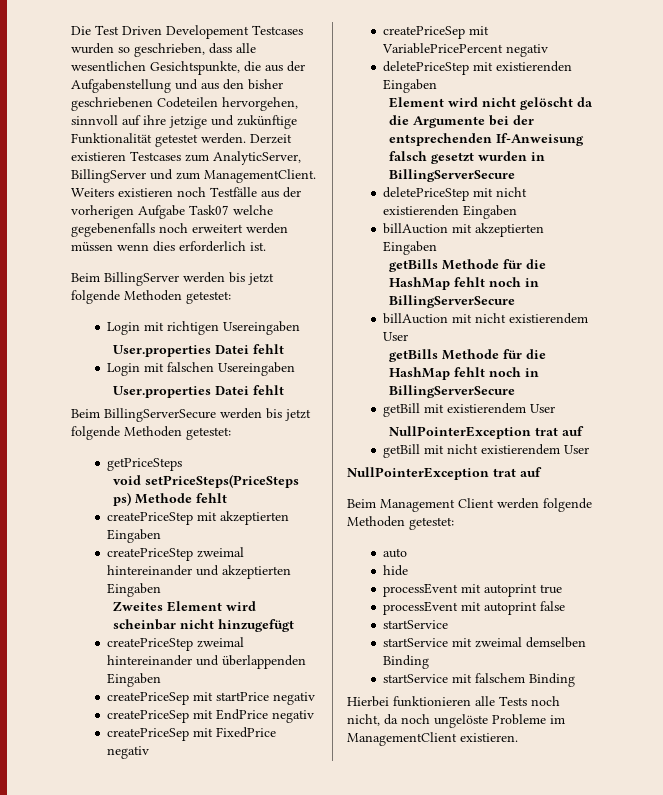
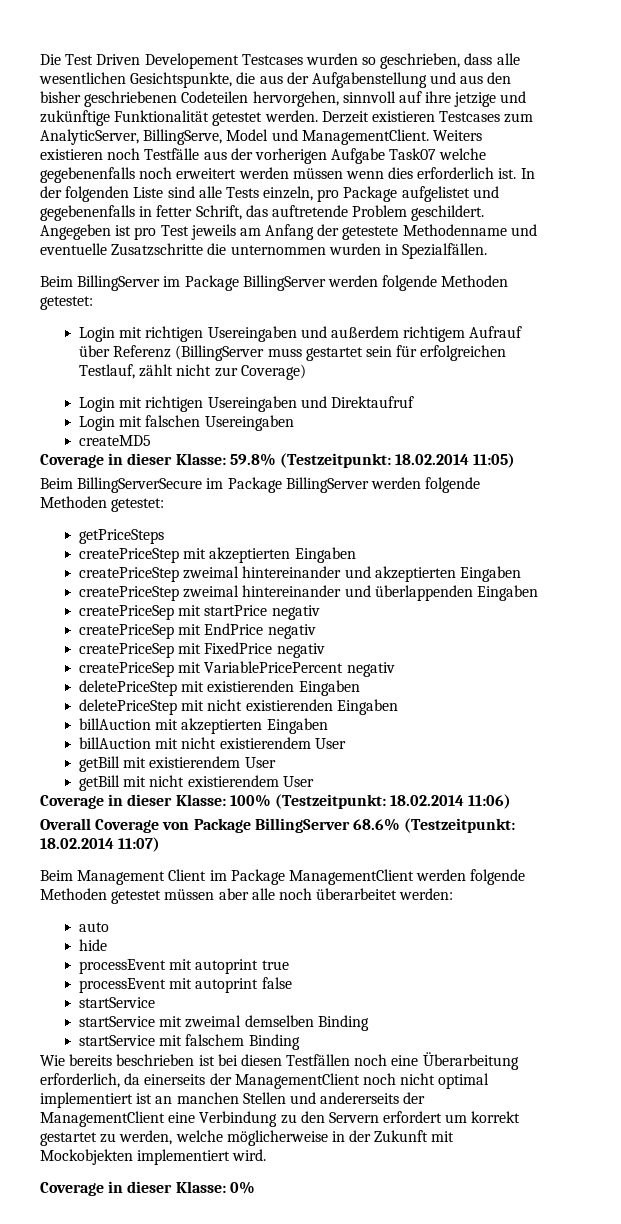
[71,169,200,183] BillingServer und zum -> [143,129,298,145] BillingServe, Model und
[71,272,274,286] // Beim BillingServer werden bis jetzt -> [520,168,535,179] [40,186,499,202] [40,205,485,221] [40,224,537,240] [40,243,488,259] [40,275,378,291] In der folgenden Liste sind alle Tests einzeln, pro Package aufgelistet und gegebenenfalls in fetter Schrift, das auftretende Problem geschildert. Angegeben ist pro Test jeweils am Anfang der getestete Methodenname und eventuelle Zusatzschritte die unternommen wurden in Spezialfällen. // Beim BillingServer im Package BillingServer werden
[112,344,284,357] [107,362,296,376] [112,385,284,398] [71,408,311,422] // User.properties Datei fehlt // Login mit falschen Usereingaben // User.properties Datei fehlt // Beim BillingServerSecure werden bis jetzt -> [300,326,523,342] [79,345,507,361] [79,364,306,380] [79,396,414,412] [79,415,294,431] [79,435,152,446] [40,453,516,468] [40,477,421,493] und außerdem richtigem Aufrauf über Referenz (BillingServer muss gestartet sein für erfolgreichen Testlauf, zählt nicht zur Coverage) // Login mit richtigen Usereingaben und Direktaufruf // Login mit falschen Usereingaben // createMD5 // Coverage in dieser Klasse: 59.8% (Testzeitpunkt: 18.02.2014 11:05) // Beim BillingServerSecure im Package BillingServer werden
[112,474,299,488] [112,492,227,506] // void setPriceSteps(PriceSteps ps) Methode fehlt -> (165, 536) none
[112,601,256,612] [112,619,294,632] // Zweites Element wird scheinbar nicht hinzugefügt -> (521, 574) none
[388,97,593,110] [388,115,534,128] [388,133,584,146] [388,151,545,164] [388,169,515,182] // Element wird nicht gelöscht da die Argumente bei der entsprechenden If-Anweisung falsch gesetzt wurden in BillingServerSecure -> (360, 688) none
[388,259,546,272] [388,277,539,290] [388,295,515,308] // getBills Methode für die HashMap fehlt noch in BillingServerSecure -> (328, 726) none
[388,349,546,362] [388,367,539,380] [388,385,515,398] // getBills Methode für die HashMap fehlt noch in BillingServerSecure -> (346, 743) none
[388,426,584,439] // NullPointerException trat auf -> (276, 762) none
[347,467,542,480] [347,498,592,512] [347,516,454,530] NullPointerException trat auf // Beim Management Client werden folgende Methoden getestet: -> [40,794,512,809] [40,818,516,833] [40,837,161,852] [40,869,526,885] [40,888,454,904] Coverage in dieser Klasse: 100% (Testzeitpunkt: 18.02.2014 11:06) // Overall Coverage von Package BillingServer 68.6% (Testzeitpunkt: 18.02.2014 11:07) // Beim Management Client im Package ManagementClient werden folgende Methoden getestet müssen aber alle noch überarbeitet werden:
[347,696,560,707] [347,714,565,728] [347,732,518,746] Hierbei funktionieren alle Tests noch nicht, da noch ungelöste Probleme im ManagementClient existieren. -> [40,1052,519,1070] [40,1073,490,1089] [40,1092,426,1108] [40,1111,521,1127] [40,1130,455,1146] [40,1149,267,1165] [40,1181,255,1196] Wie bereits beschrieben ist bei diesen Testfällen noch eine Überarbeitung erforderlich, da einerseits der ManagementClient noch nicht optimal implementiert ist an manchen Stellen und andererseits der ManagementClient eine Verbindung zu den Servern erfordert um korrekt gestartet zu werden, welche möglicherweise in der Zukunft mit Mockobjekten implementiert wird. // Coverage in dieser Klasse: 0%

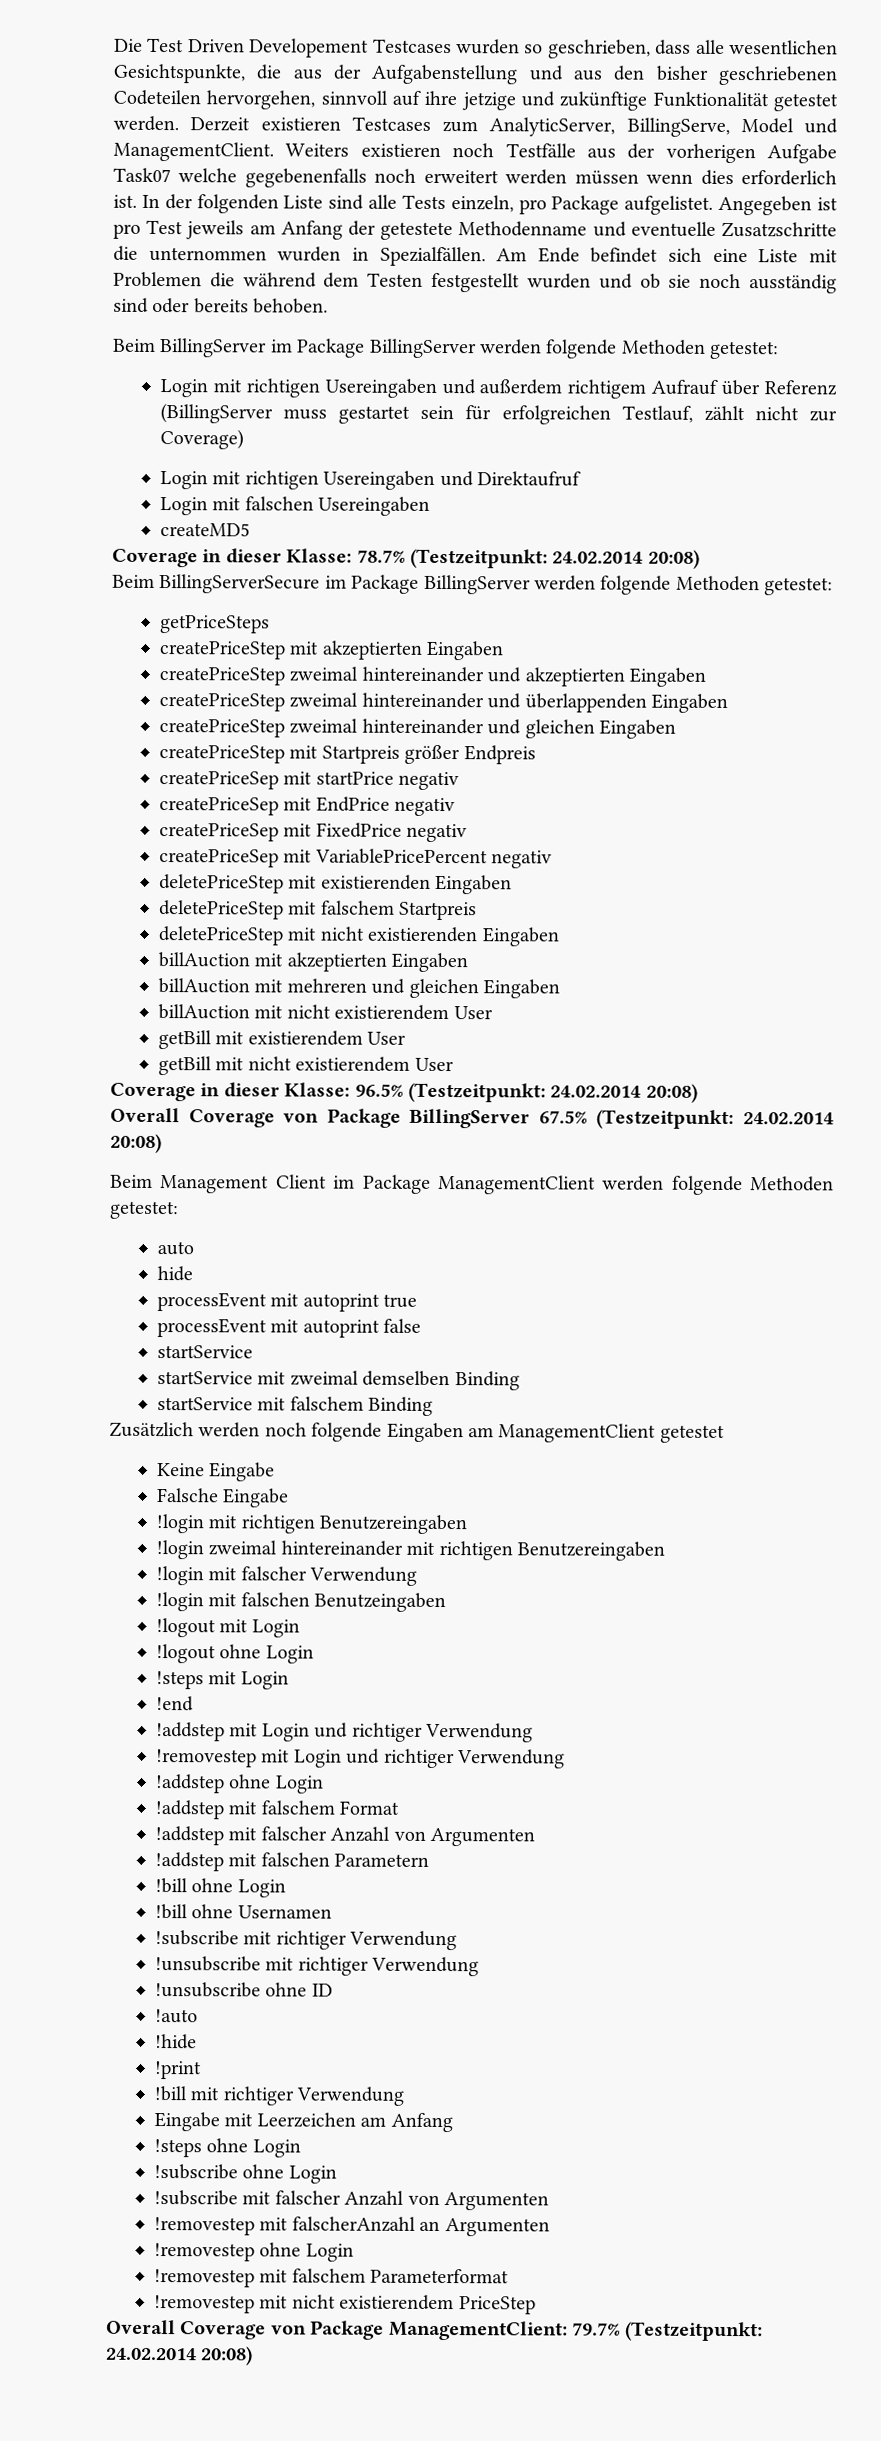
[401,186,499,202] [40,205,485,221] aufgelistet und gegebenenfalls in fetter Schrift, das auftretende Problem geschildert. -> [624,195,714,215] aufgelistet.
(488, 251) none -> [496,247,838,263] [113,271,838,294] [113,297,329,314] Am Ende befindet sich eine Liste mit Problemen die während dem Testen festgestellt wurden und ob sie noch ausständig sind oder bereits behoben.
[229,453,516,468] 59.8% (Testzeitpunkt: 18.02.2014 11:05) -> [356,548,700,569] 78.7% (Testzeitpunkt: 24.02.2014 20:08)
(538, 593) none -> [159,718,677,739] [159,744,536,765] // createPriceStep zweimal hintereinander und gleichen Eingaben // createPriceStep mit Startpreis größer Endpreis
(360, 688) none -> [159,900,478,921] // deletePriceStep mit falschem Startpreis
(328, 726) none -> [158,978,561,999] // billAuction mit mehreren und gleichen Eingaben
[229,794,512,809] 100% (Testzeitpunkt: 18.02.2014 11:06) -> [354,1082,698,1103] 96.5% (Testzeitpunkt: 24.02.2014 20:08)
[352,818,516,833] [40,837,161,852] 68.6% (Testzeitpunkt: 18.02.2014 11:07) -> [538,1109,834,1130] [110,1133,162,1154] 67.5% (Testzeitpunkt: 24.02.2014 20:08)
[111,888,454,904] getestet müssen aber alle noch überarbeitet werden: -> [110,1200,179,1220] getestet:
[40,1052,519,1070] [40,1073,490,1089] [40,1092,426,1108] [40,1111,521,1127] [40,1130,455,1146] [40,1149,267,1165] [40,1181,255,1196] Wie bereits beschrieben ist bei diesen Testfällen noch eine Überarbeitung erforderlich, da einerseits der ManagementClient noch nicht optimal implementiert ist an manchen Stellen und andererseits der ManagementClient eine Verbindung zu den Servern erfordert um korrekt gestartet zu werden, welche möglicherweise in der Zukunft mit Mockobjekten implementiert wird. // Coverage in dieser Klasse: 0% -> [109,1421,725,1443] [157,1462,276,1482] [157,1488,290,1508] [156,1514,468,1535] [156,1540,666,1561] [156,1566,418,1586] [156,1592,447,1613] [156,1618,300,1638] [156,1644,314,1664] [156,1671,289,1690] [156,1696,195,1712] [156,1722,534,1743] [156,1748,566,1769] [155,1774,324,1794] [155,1800,400,1820] [155,1826,536,1847] [155,1852,430,1872] [155,1878,286,1898] [155,1904,332,1920] [155,1930,458,1951] [155,1956,480,1977] [155,1982,333,1998] [155,2009,199,2024] [155,2034,198,2050] [155,2061,203,2080] [154,2086,405,2106] [154,2112,453,2133] [154,2138,301,2158] [154,2164,337,2184] [154,2190,550,2211] [154,2216,550,2237] [154,2242,354,2262] [154,2268,510,2288] [154,2294,536,2315] [106,2319,764,2342] [106,2346,254,2366] Zusätzlich werden noch folgende Eingaben am ManagementClient getestet // Keine Eingabe // Falsche Eingabe // !login mit richtigen Benutzereingaben // !login zweimal hintereinander mit richtigen Benutzereingaben // !login mit falscher Verwendung // !login mit falschen Benutzeingaben // !logout mit Login // !logout ohne Login // !steps mit Login // !end // !addstep mit Login und richtiger Verwendung // !removestep mit Login und richtiger Verwendung // !addstep ohne Login // !addstep mit falschem Format // !addstep mit falscher Anzahl von Argumenten // !addstep mit falschen Parametern // !bill ohne Login // !bill ohne Usernamen // !subscribe mit richtiger Verwendung // !unsubscribe mit richtiger Verwendung // !unsubscribe ohne ID // !auto // !hide // !print // !bill mit richtiger Verwendung // Eingabe mit Leerzeichen am Anfang // !steps ohne Login // !subscribe ohne Login // !subscribe mit falscher Anzahl von Argumenten // !removestep mit falscherAnzahl an Argumenten // !removestep ohne Login // !removestep mit falschem Parameterformat // !removestep mit nicht existierendem PriceStep // Overall Coverage von Package ManagementClient: 79.7% (Testzeitpunkt: 24.02.2014 20:08)

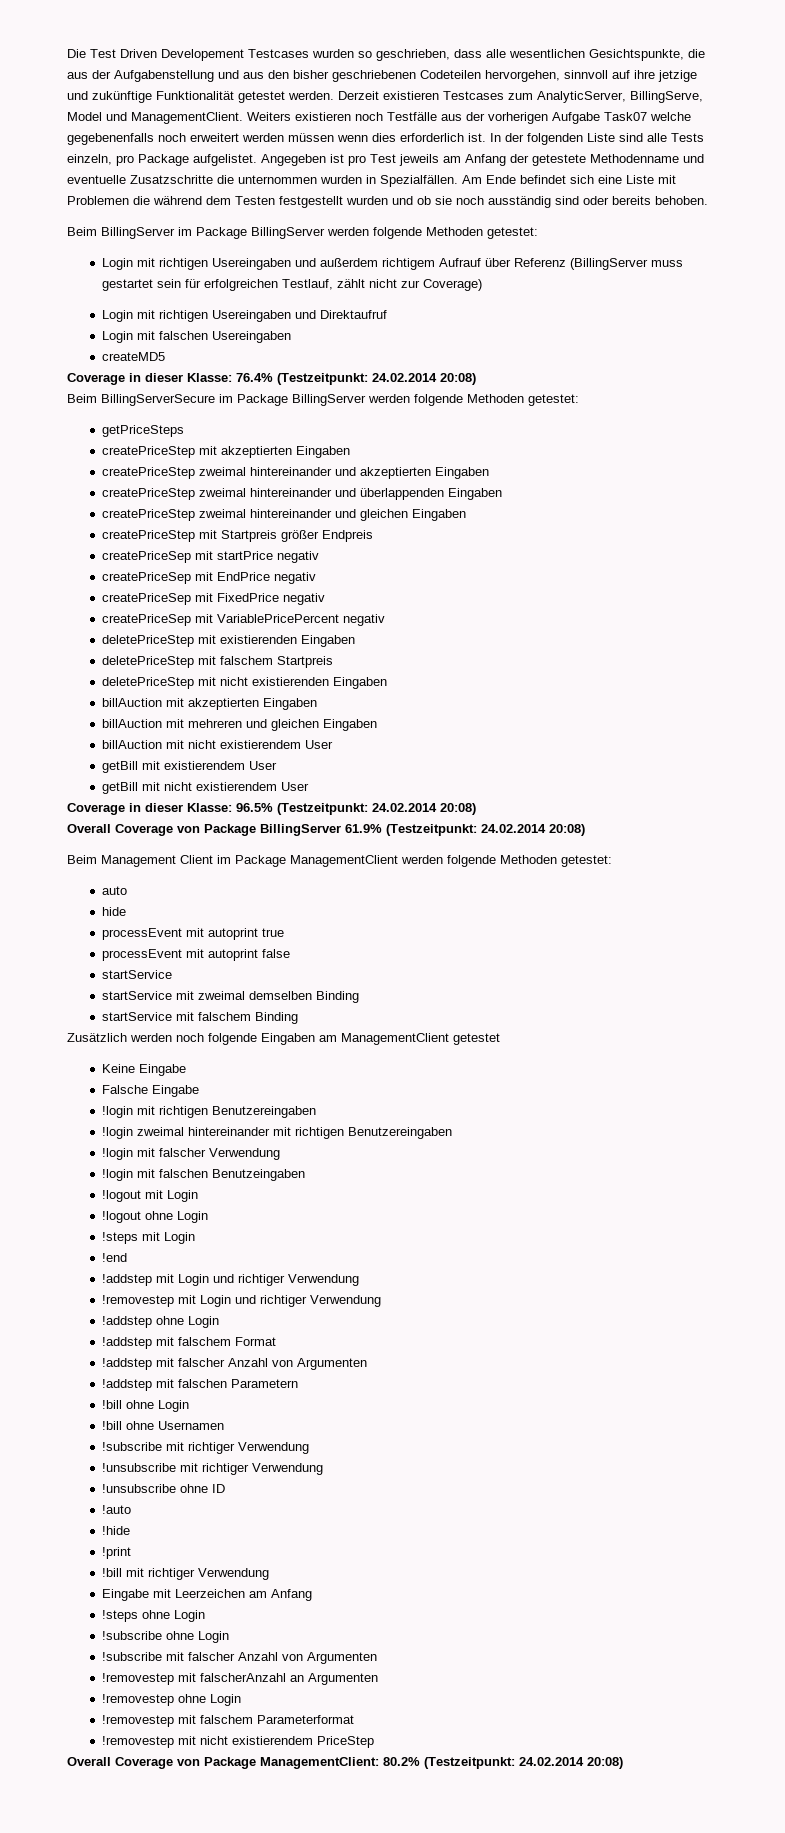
[356,549,406,563] 78.7% -> [236,373,273,382] 76.4%
[538,1110,588,1124] 67.5% -> [345,824,382,833] 61.9%
[572,2322,621,2336] 79.7% -> [383,1757,420,1766] 80.2%

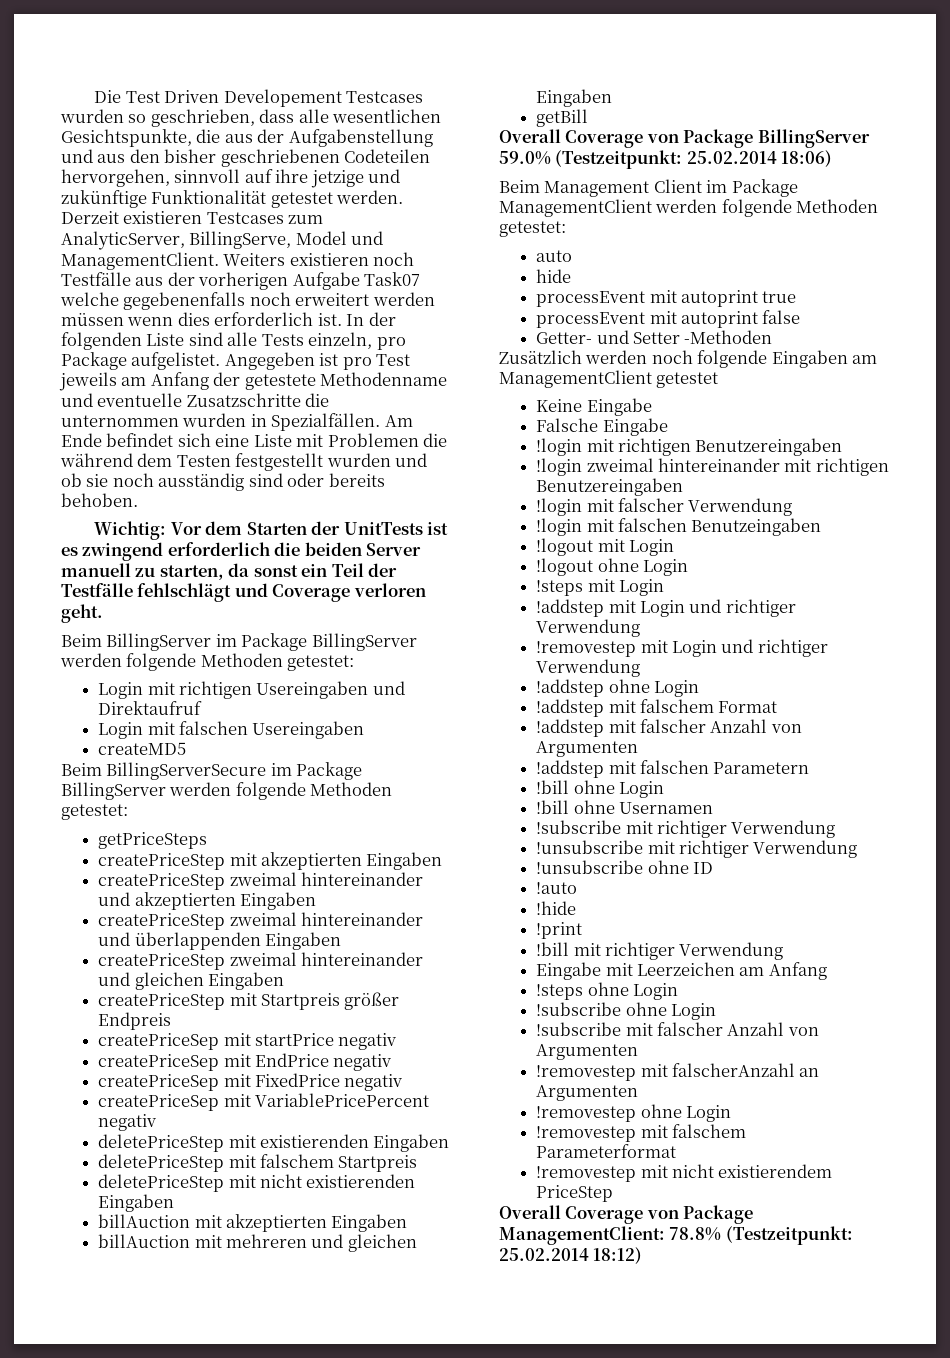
(708, 200) none -> [94,521,449,540] [61,542,422,561] [61,563,398,580] [61,583,426,602] [61,604,103,623] // Wichtig: Vor dem Starten der UnitTests ist es zwingend erforderlich die beiden Server manuell zu starten, da sonst ein Teil der Testfälle fehlschlägt und Coverage verloren geht.
[101,258,683,270] [101,279,482,291] // Login mit richtigen Usereingaben und außerdem richtigem Aufrauf über Referenz (BillingServer muss gestartet sein für erfolgreichen Testlauf, zählt nicht zur Coverage) -> (355, 663) none
[67,373,476,385] // Coverage in dieser Klasse: 76.4% (Testzeitpunkt: 24.02.2014 20:08) -> (187, 748) none
[101,740,333,749] [101,761,277,773] [101,782,309,794] [67,803,476,815] billAuction mit nicht existierendem User // getBill mit existierendem User // getBill mit nicht existierendem User // Coverage in dieser Klasse: 96.5% (Testzeitpunkt: 24.02.2014 20:08) -> [536,109,589,127] getBill
[345,824,585,836] 61.9% (Testzeitpunkt: 24.02.2014 20:08) -> [499,150,833,169] 59.0% (Testzeitpunkt: 25.02.2014 18:06)
[101,970,172,979] [101,991,359,1003] [101,1012,298,1024] startService // startService mit zweimal demselben Binding // startService mit falschem Binding -> [536,330,773,344] Getter- und Setter -Methoden
[101,1253,127,1262] // !end -> (665, 587) none
[383,1757,623,1769] 80.2% (Testzeitpunkt: 24.02.2014 20:08) -> [669,1226,853,1245] [499,1247,643,1264] 78.8% (Testzeitpunkt: 25.02.2014 18:12)

